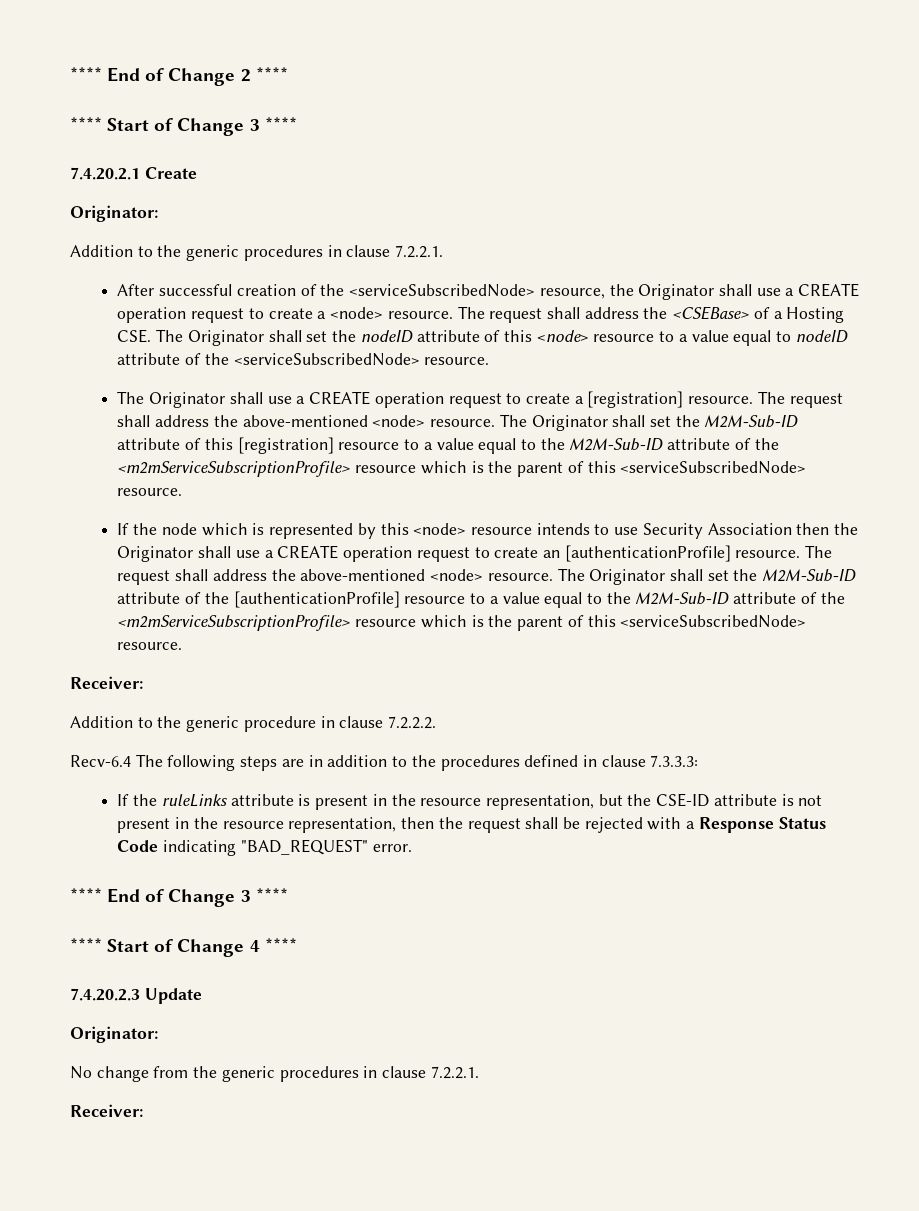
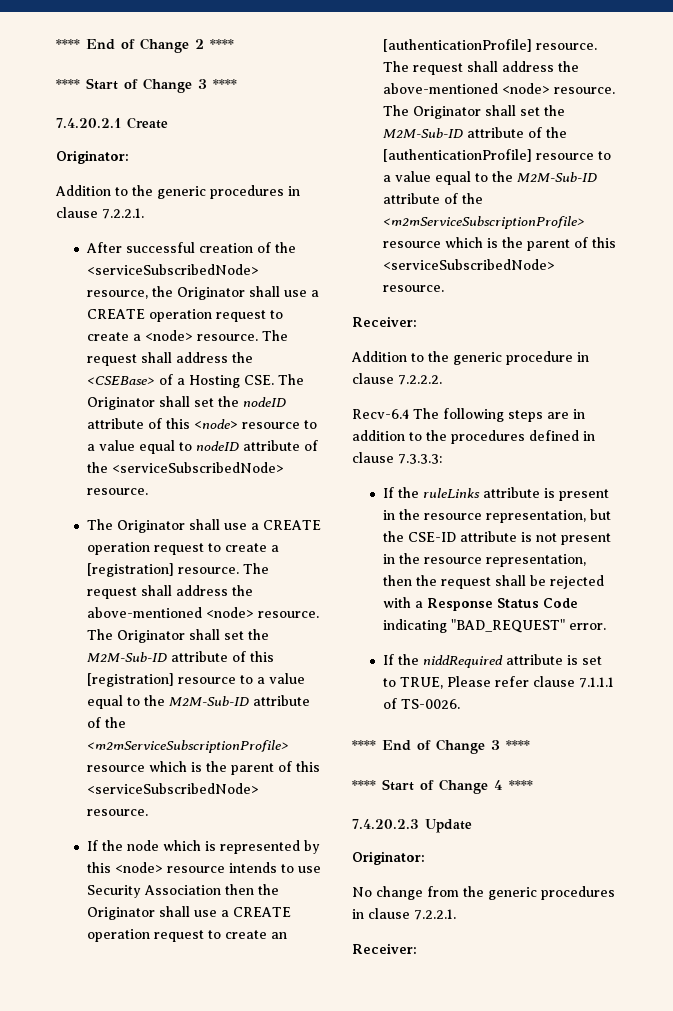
(412, 848) none -> [382,654,602,668] [382,676,614,689] [382,698,460,709] // If the niddRequired attribute is set to TRUE, Please refer clause 7.1.1.1 of TS-0026.

